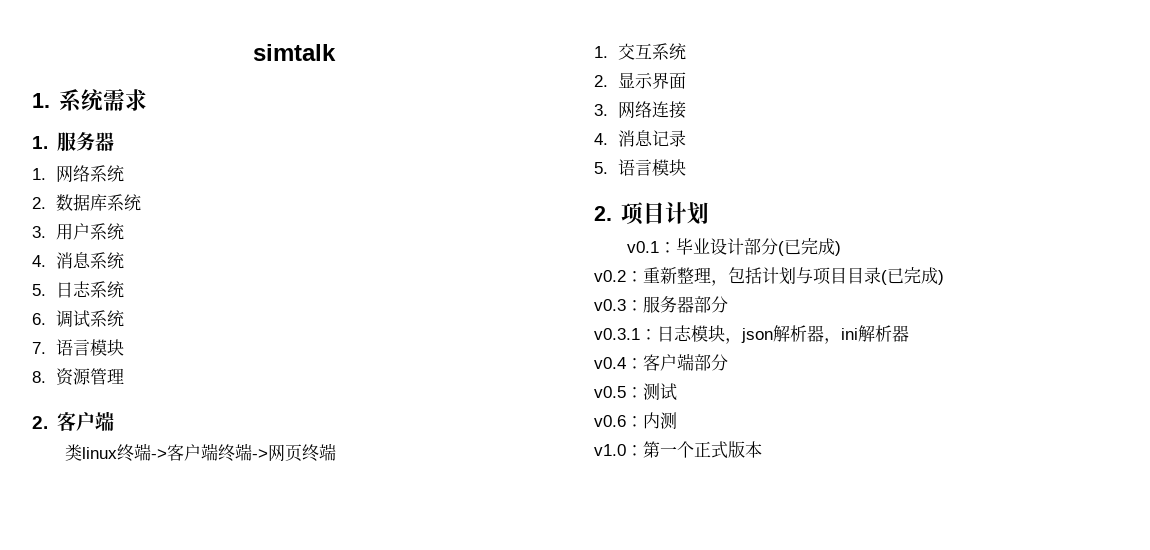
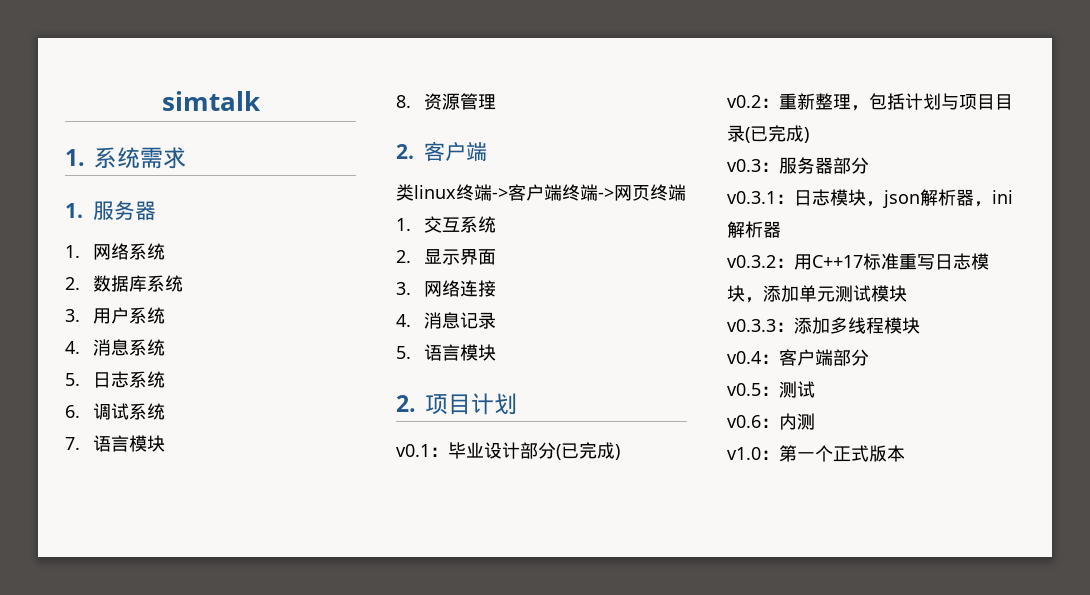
(909, 333) none -> [727,253,989,270] [727,285,907,303] [727,317,920,334] // v0.3.2：用C++17标准重写日志模块，添加单元测试模块 // v0.3.3：添加多线程模块

